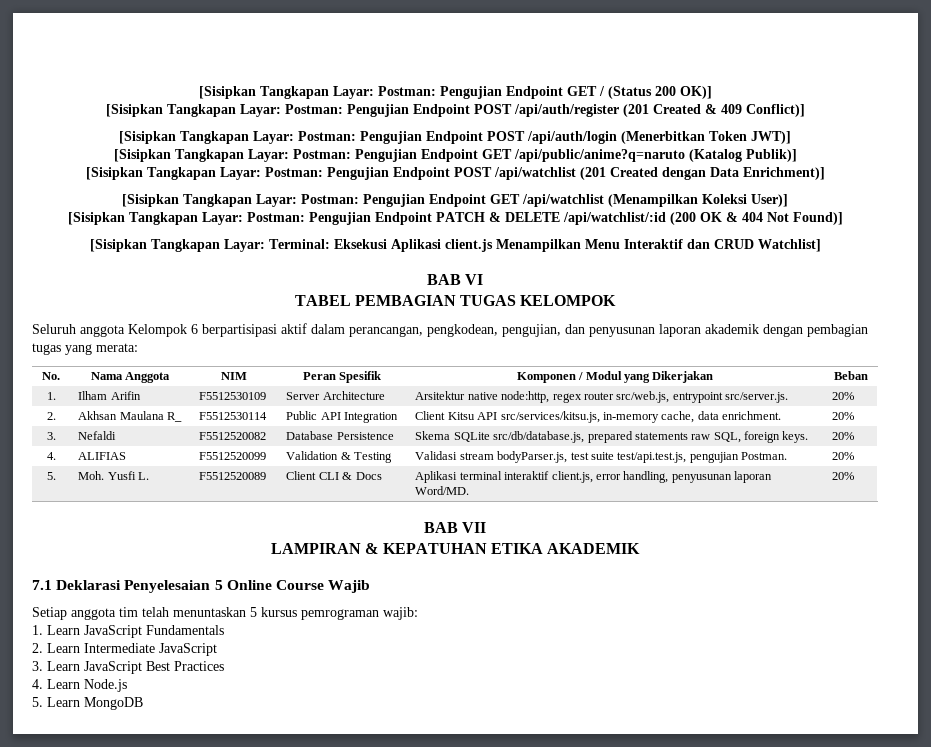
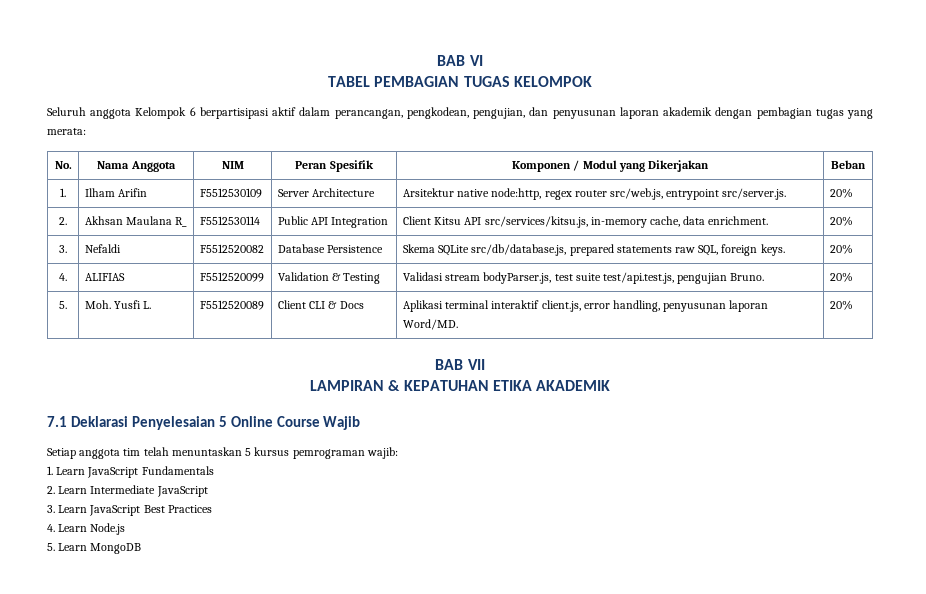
[198,86,712,99] [105,104,805,117] [119,131,791,144] [113,149,797,162] [85,167,825,180] [122,194,788,207] [67,212,843,225] [89,239,821,252] [Sisipkan Tangkapan Layar: Postman: Pengujian Endpoint GET / (Status 200 OK)] // [Sisipkan Tangkapan Layar: Postman: Pengujian Endpoint POST /api/auth/register (201 Created & 409 Conflict)] // [Sisipkan Tangkapan Layar: Postman: Pengujian Endpoint POST /api/auth/login (Menerbitkan Token JWT)] // [Sisipkan Tangkapan Layar: Postman: Pengujian Endpoint GET /api/public/anime?q=naruto (Katalog Publik)] // [Sisipkan Tangkapan Layar: Postman: Pengujian Endpoint POST /api/watchlist (201 Created dengan Data Enrichment)] // [Sisipkan Tangkapan Layar: Postman: Pengujian Endpoint GET /api/watchlist (Menampilkan Koleksi User)] // [Sisipkan Tangkapan Layar: Postman: Pengujian Endpoint PATCH & DELETE /api/watchlist/:id (200 OK & 404 Not Found)] // [Sisipkan Tangkapan Layar: Terminal: Eksekusi Aplikasi client.js Menampilkan Menu Interaktif dan CRUD Watchlist] // -> (437, 60) none
[741,452,788,460] Postman. -> [730,273,765,281] Bruno.

